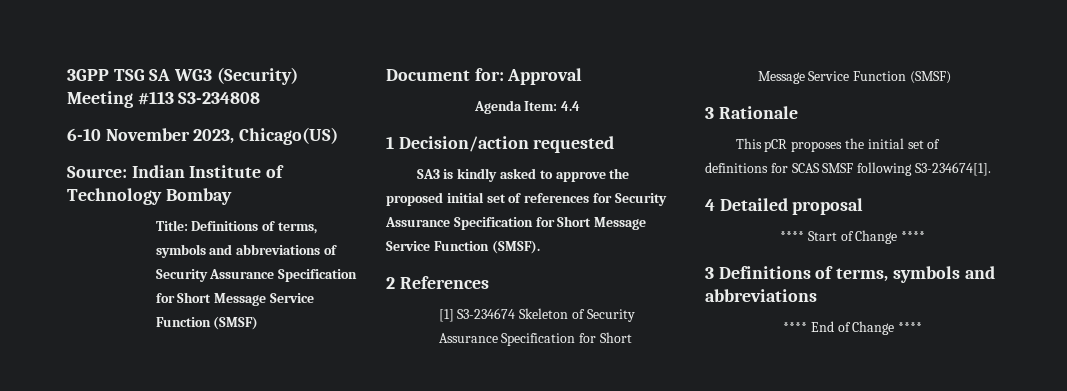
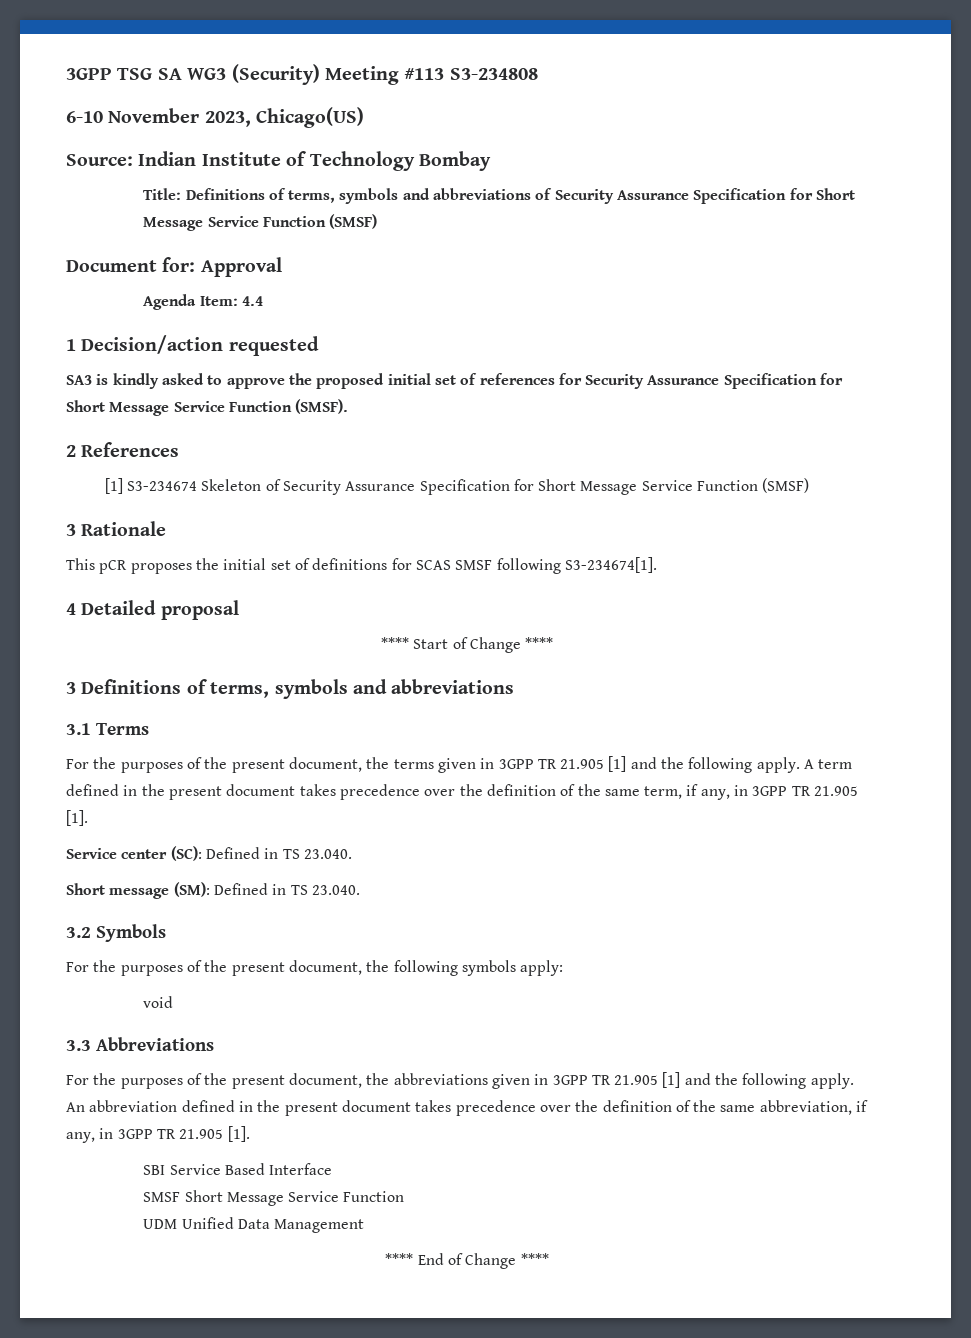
(817, 295) none -> [66,723,149,735] [66,756,853,773] [66,784,859,800] [66,810,88,826] [66,846,352,861] [66,882,360,899] [66,924,166,942] [66,960,564,976] [143,996,174,1008] [66,1037,214,1051] [66,1072,854,1089] [66,1100,869,1116] [66,1126,250,1143] [143,1163,333,1175] [143,1190,405,1206] [143,1217,365,1233] // 3.1 Terms // For the purposes of the present document, the terms given in 3GPP TR 21.905 [1] and the following apply. A term defined in the present document takes precedence over the definition of the same term, if any, in 3GPP TR 21.905 [1]. // Service center (SC): Defined in TS 23.040. // Short message (SM): Defined in TS 23.040. // 3.2 Symbols // For the purposes of the present document, the following symbols apply: // void // 3.3 Abbreviations // For the purposes of the present document, the abbreviations given in 3GPP TR 21.905 [1] and the following apply. An abbreviation defined in the present document takes precedence over the definition of the same abbreviation, if any, in 3GPP TR 21.905 [1]. // SBI Service Based Interface // SMSF Short Message Service Function // UDM Unified Data Management

